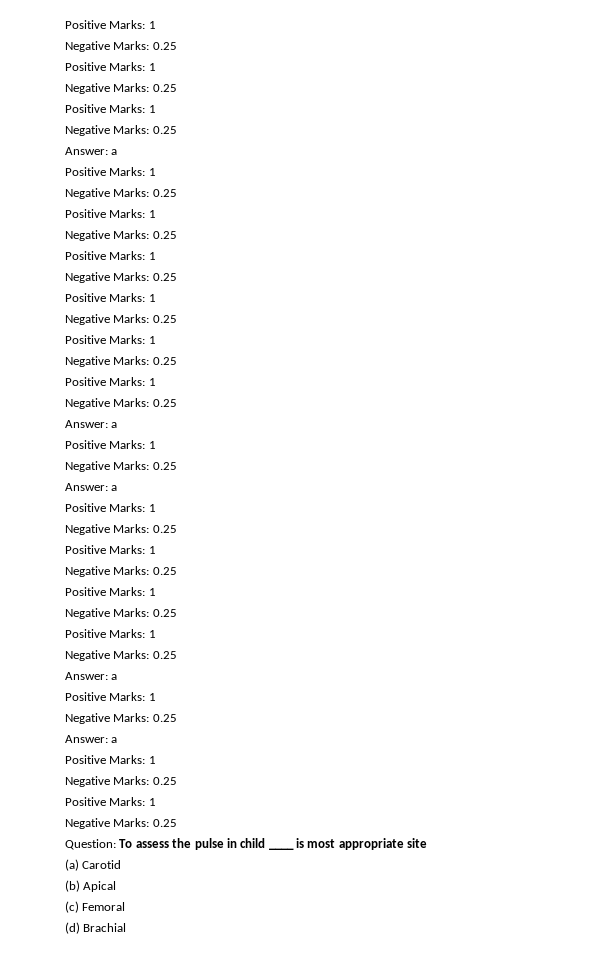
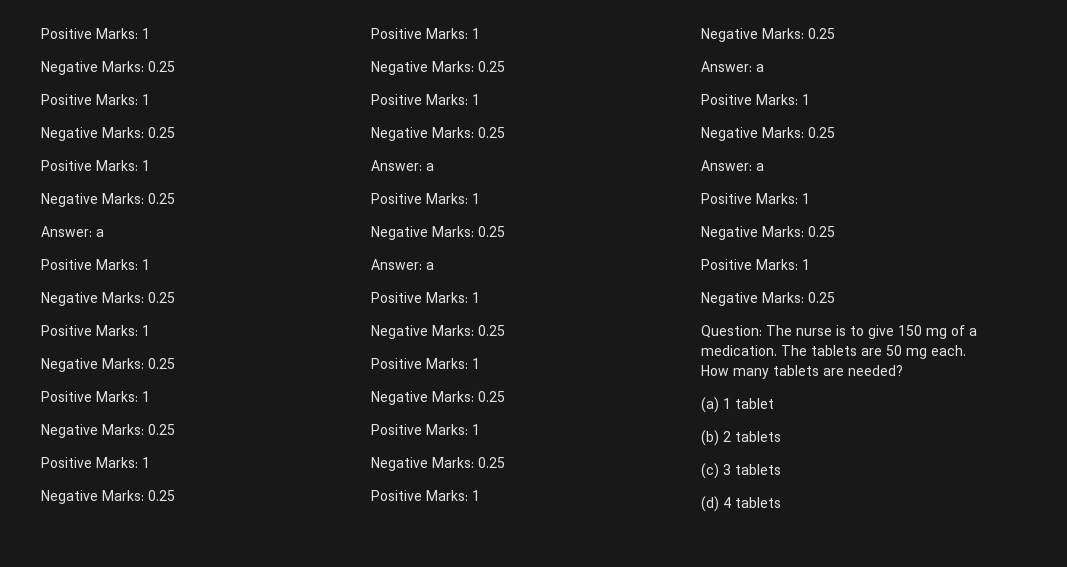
[119,838,266,850] [268,848,294,850] [296,838,428,850] To assess the pulse in child ____ is most appropriate site -> [766,325,977,339] [701,345,966,359] [701,365,903,379] The nurse is to give 150 mg of a medication. The tablets are 50 mg each. How many tablets are needed?
[82,860,122,869] Carotid -> [723,398,774,409] 1 tablet
[83,881,117,892] Apical -> [723,431,781,442] 2 tablets
[82,902,126,911] Femoral -> [723,464,781,475] 3 tablets
[83,923,127,932] Brachial -> [723,497,781,508] 4 tablets

